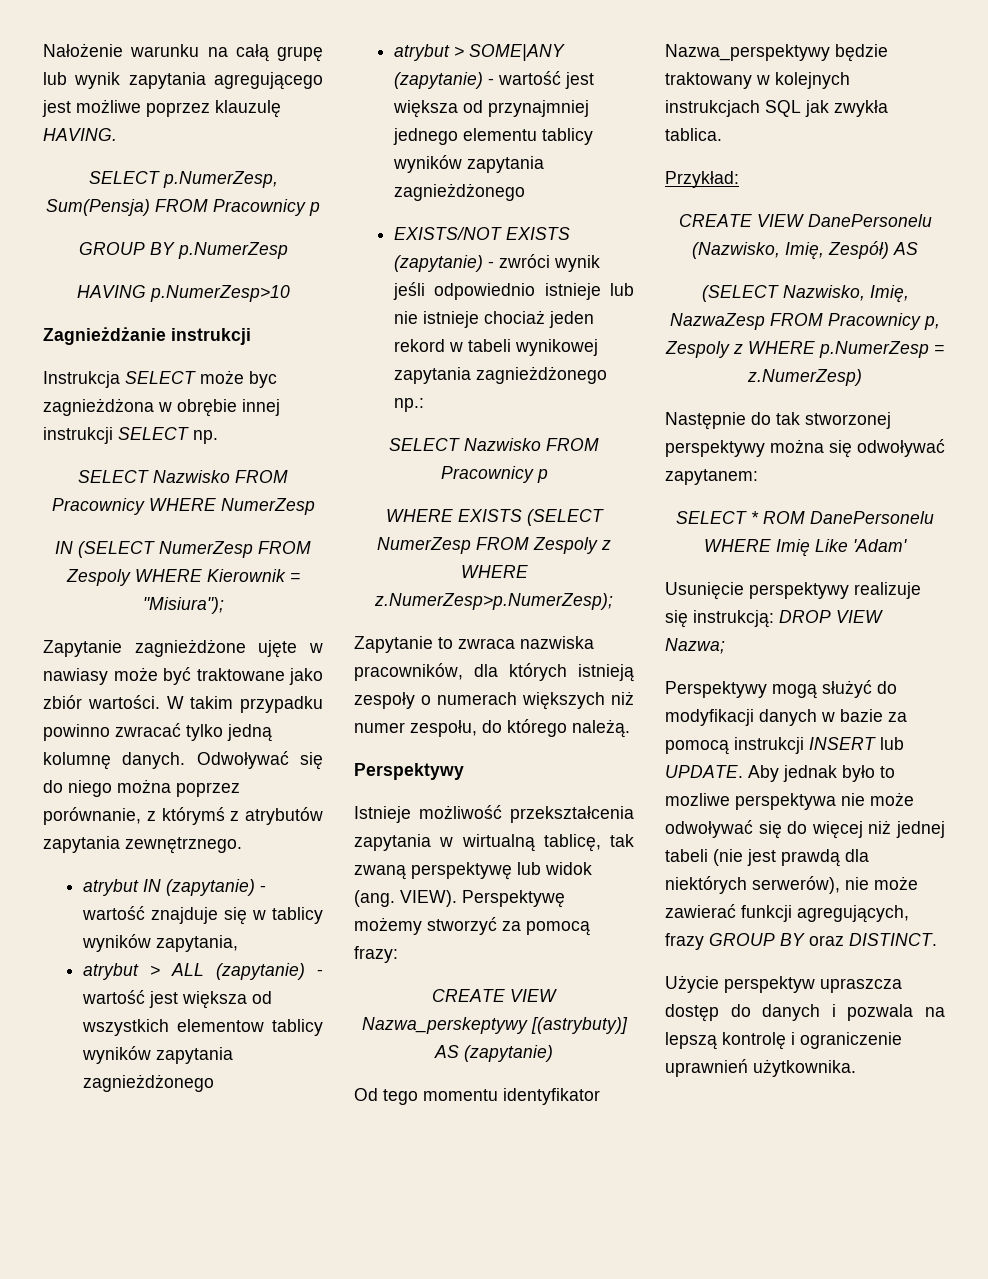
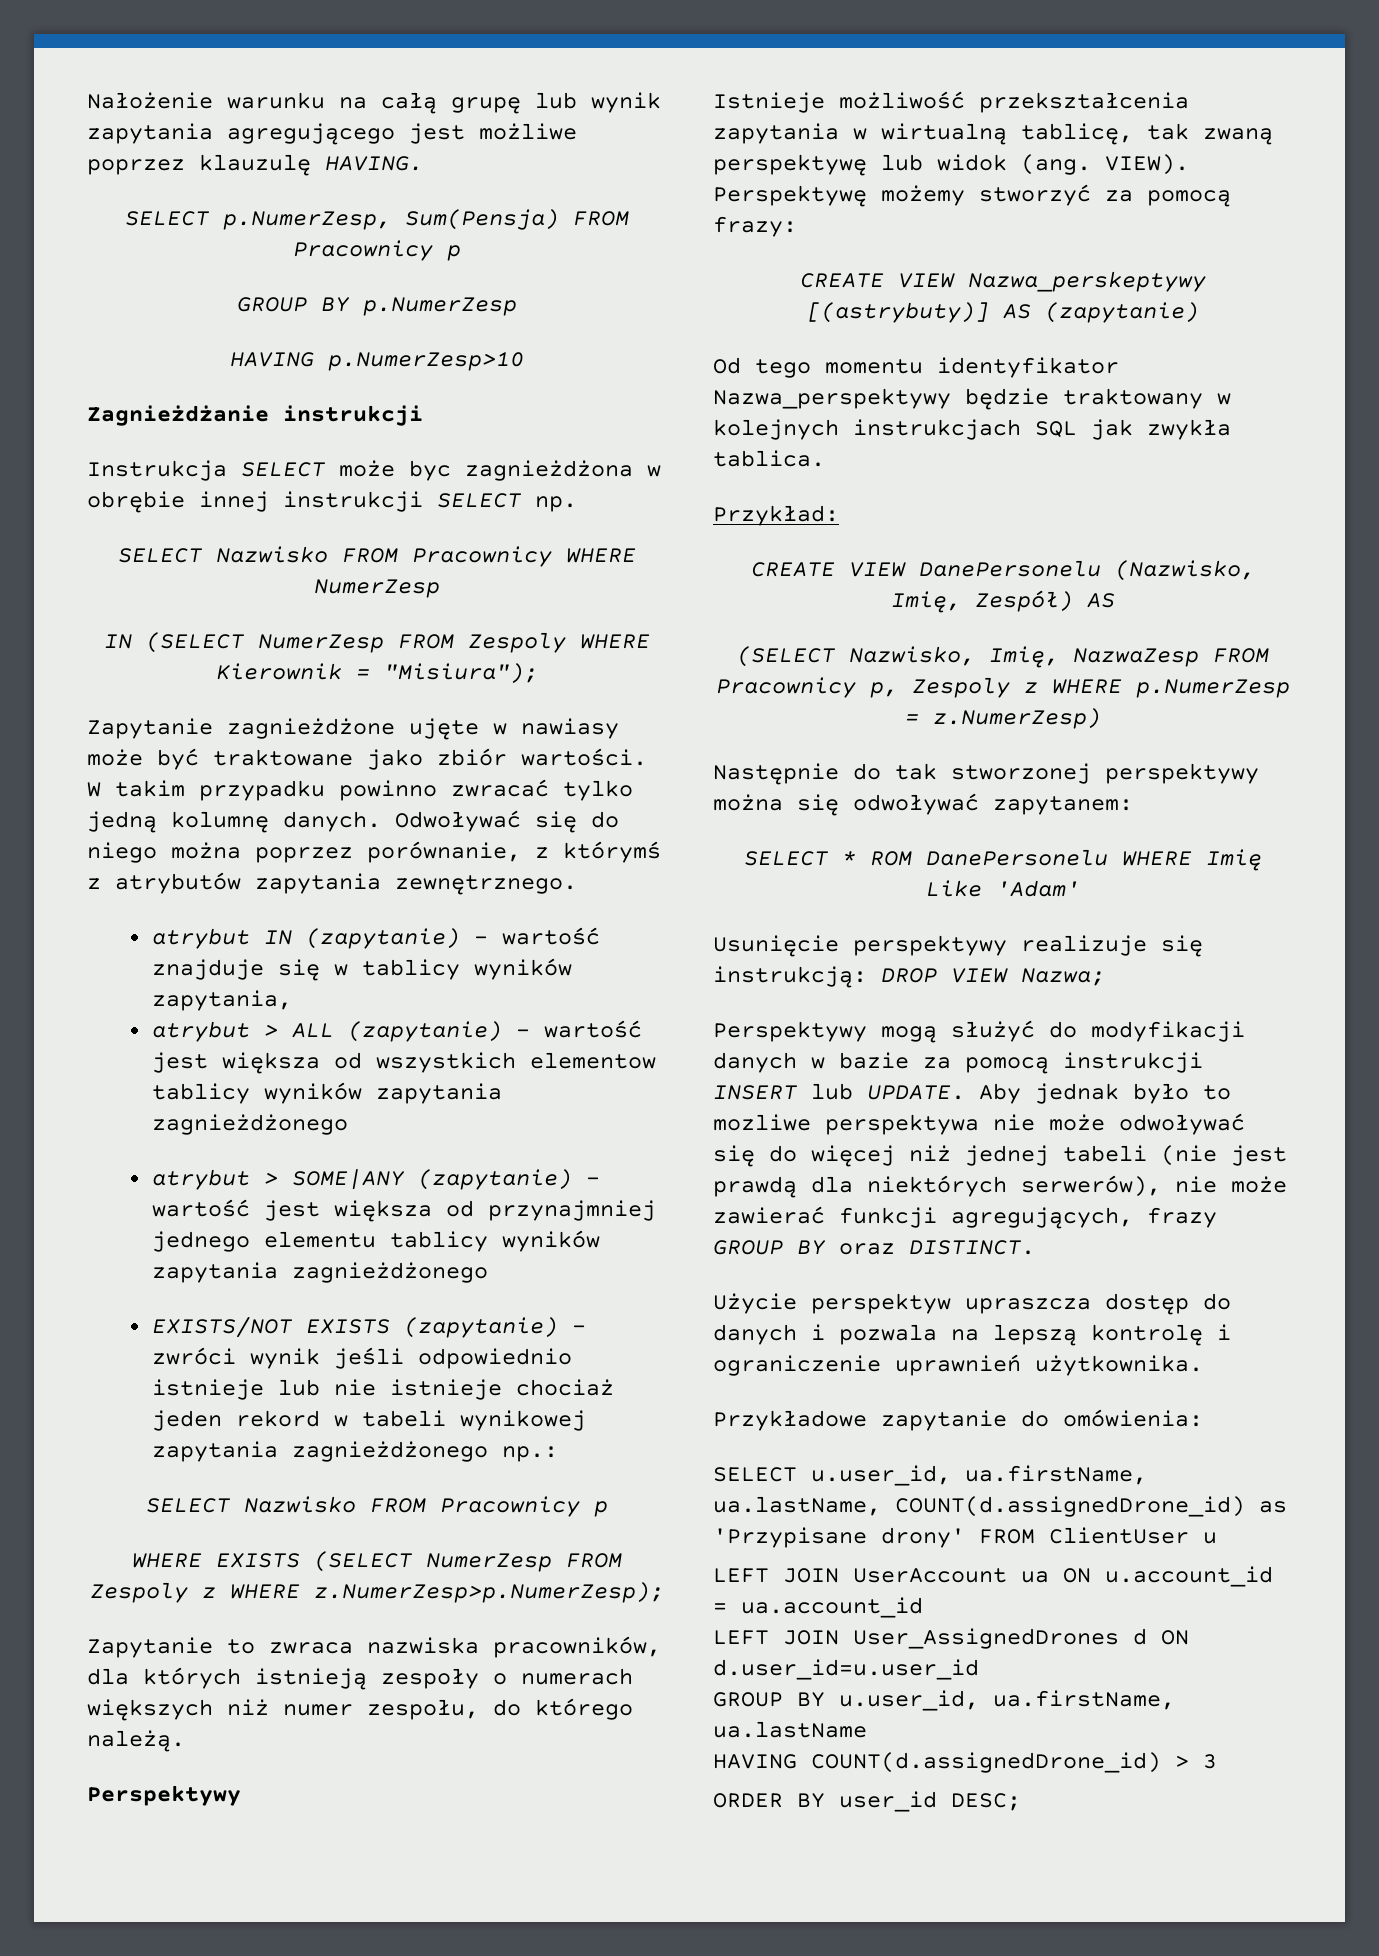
(856, 1068) none -> [713,1409,1203,1431] [713,1465,1147,1486] [713,1496,1287,1517] [713,1527,1217,1548] [713,1566,1273,1587] [713,1597,923,1618] [713,1628,1189,1649] [713,1659,979,1680] [713,1690,1175,1711] [713,1721,867,1738] [713,1752,1217,1773] [713,1791,1021,1812] // Przykładowe zapytanie do omówienia: // SELECT u.user_id, ua.firstName, ua.lastName, COUNT(d.assignedDrone_id) as 'Przypisane drony' FROM ClientUser u // LEFT JOIN UserAccount ua ON u.account_id = ua.account_id // LEFT JOIN User_AssignedDrones d ON d.user_id=u.user_id // GROUP BY u.user_id, ua.firstName, ua.lastName // HAVING COUNT(d.assignedDrone_id) > 3 // ORDER BY user_id DESC;

